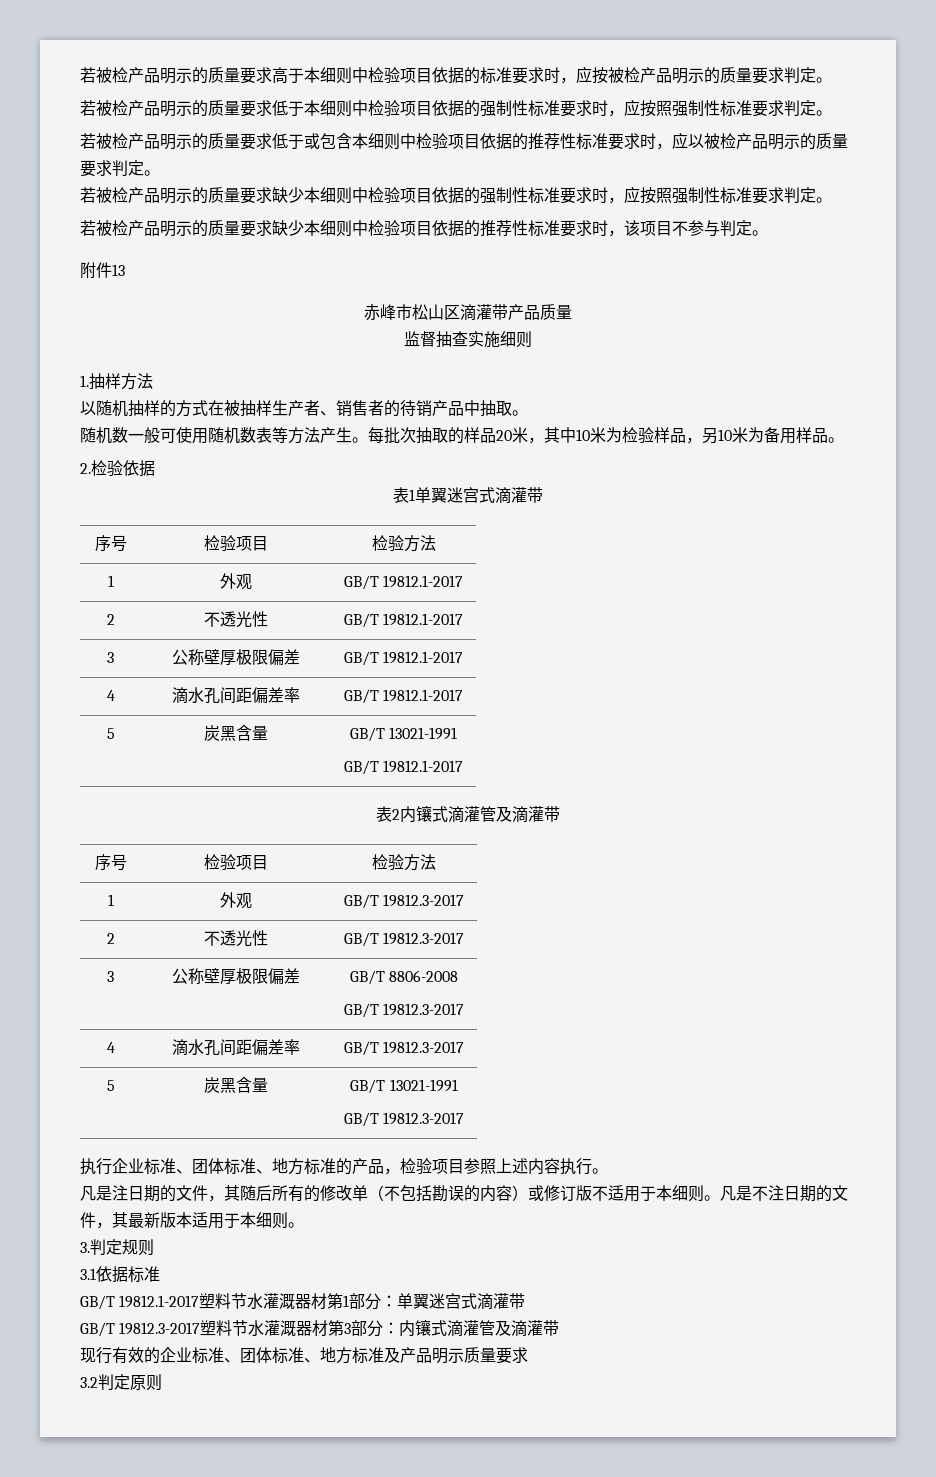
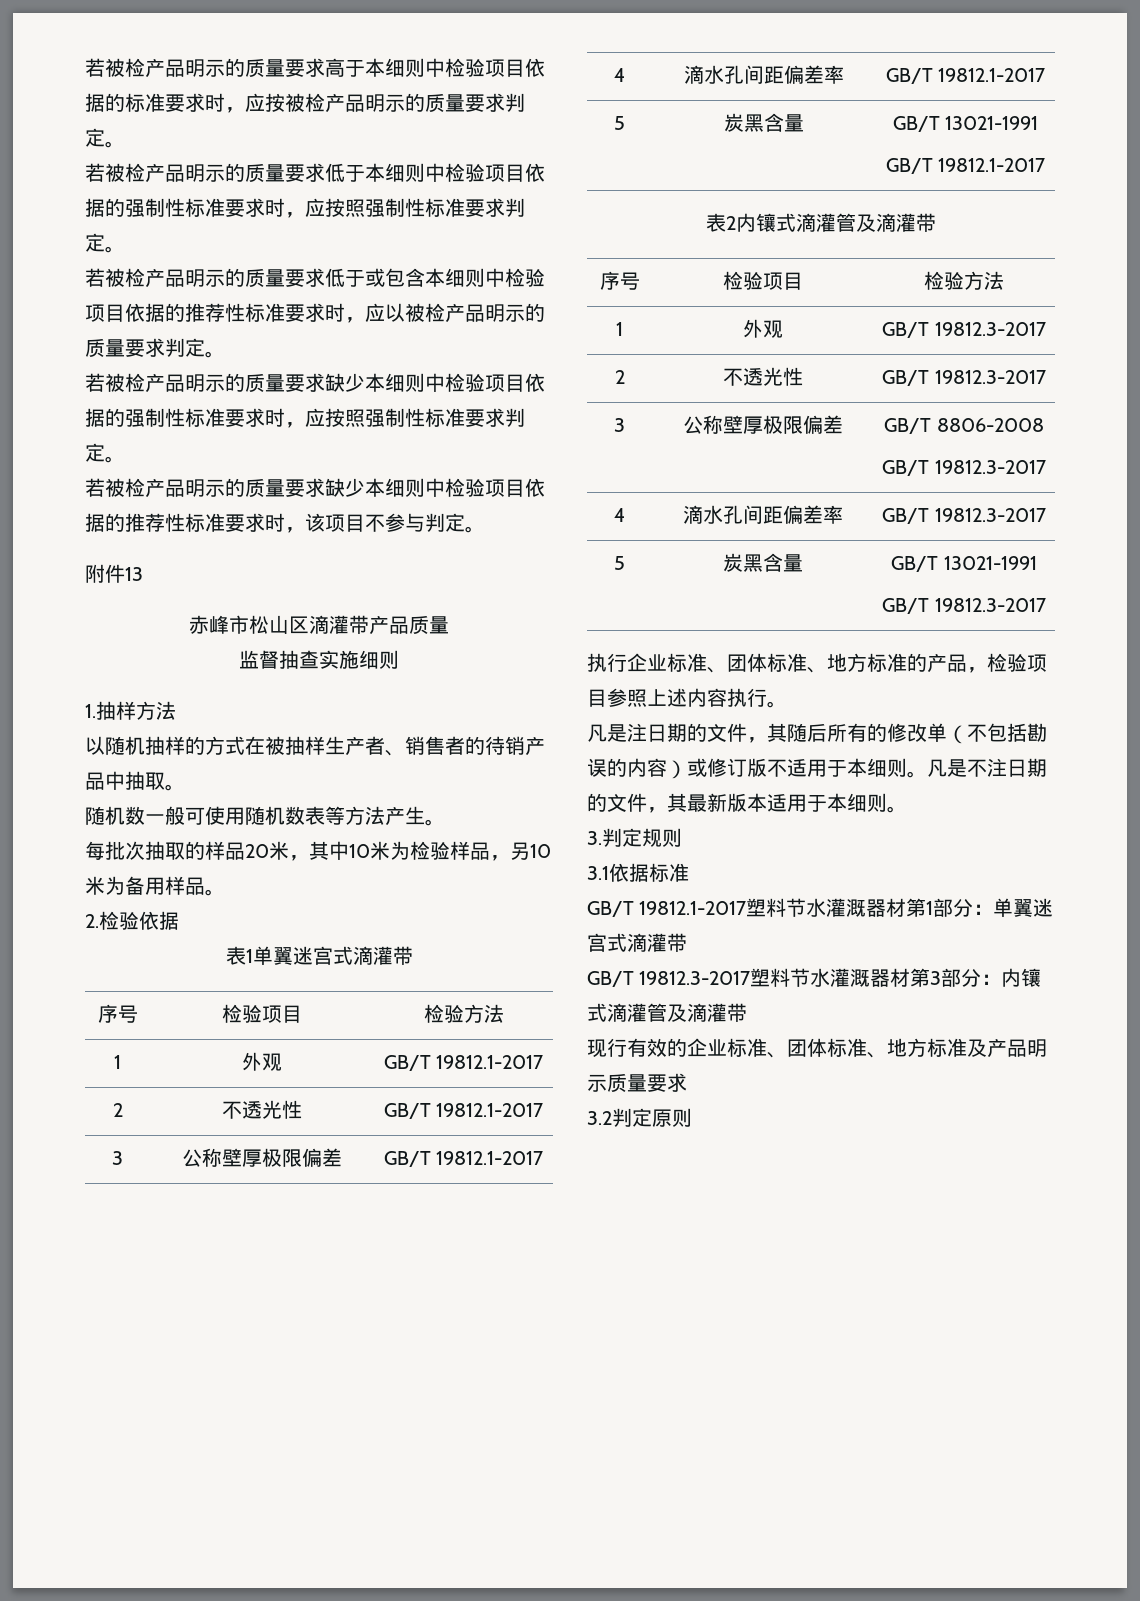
(368, 440) none -> (445, 822) //

